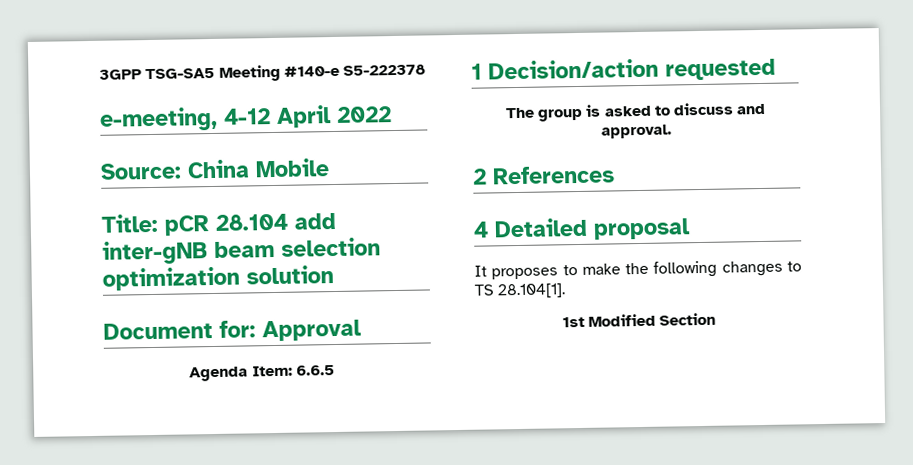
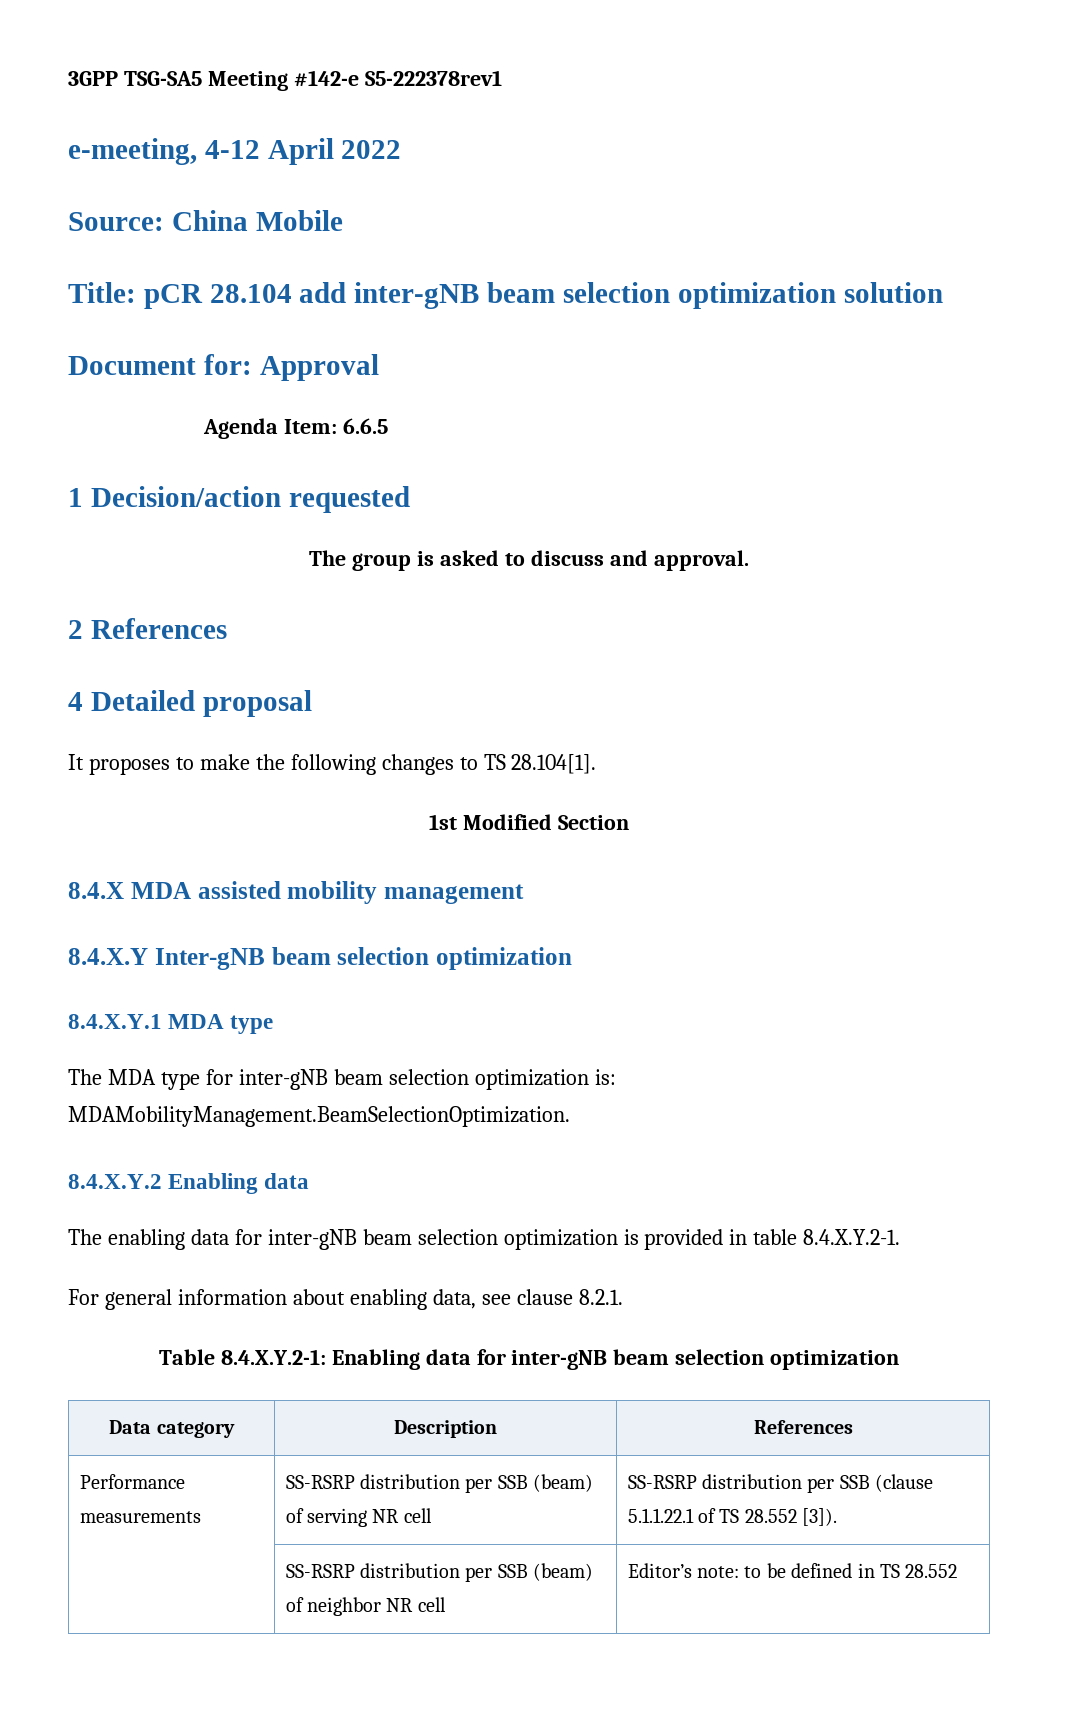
[283,64,427,77] #140-e S5-222378 -> [293,70,502,87] #142-e S5-222378rev1
(717, 319) none -> [68,881,524,904] [68,947,572,970] [68,1014,274,1034] [68,1069,616,1090] [68,1106,570,1127] [68,1173,310,1194] [68,1229,901,1250] [68,1289,623,1310] [158,1349,900,1370] [109,1420,235,1438] [394,1420,497,1438] [753,1420,853,1434] [79,1474,185,1489] [79,1511,201,1523] [285,1474,594,1493] [285,1508,432,1527] [627,1474,934,1493] [627,1508,838,1526] [285,1563,594,1582] [285,1597,446,1616] [627,1563,958,1578] // 8.4.X MDA assisted mobility management // 8.4.X.Y Inter-gNB beam selection optimization // 8.4.X.Y.1 MDA type // The MDA type for inter-gNB beam selection optimization is: MDAMobilityManagement.BeamSelectionOptimization. // 8.4.X.Y.2 Enabling data // The enabling data for inter-gNB beam selection optimization is provided in table 8.4.X.Y.2-1. // For general information about enabling data, see clause 8.2.1. // Table 8.4.X.Y.2-1: Enabling data for inter-gNB beam selection optimization // Data category | Description | References // Performance measurements | SS-RSRP distribution per SSB (beam) of serving NR cell | SS-RSRP distribution per SSB (clause 5.1.1.22.1 of TS 28.552 [3]). // | SS-RSRP distribution per SSB (beam) of neighbor NR cell | Editor’s note: to be defined in TS 28.552

